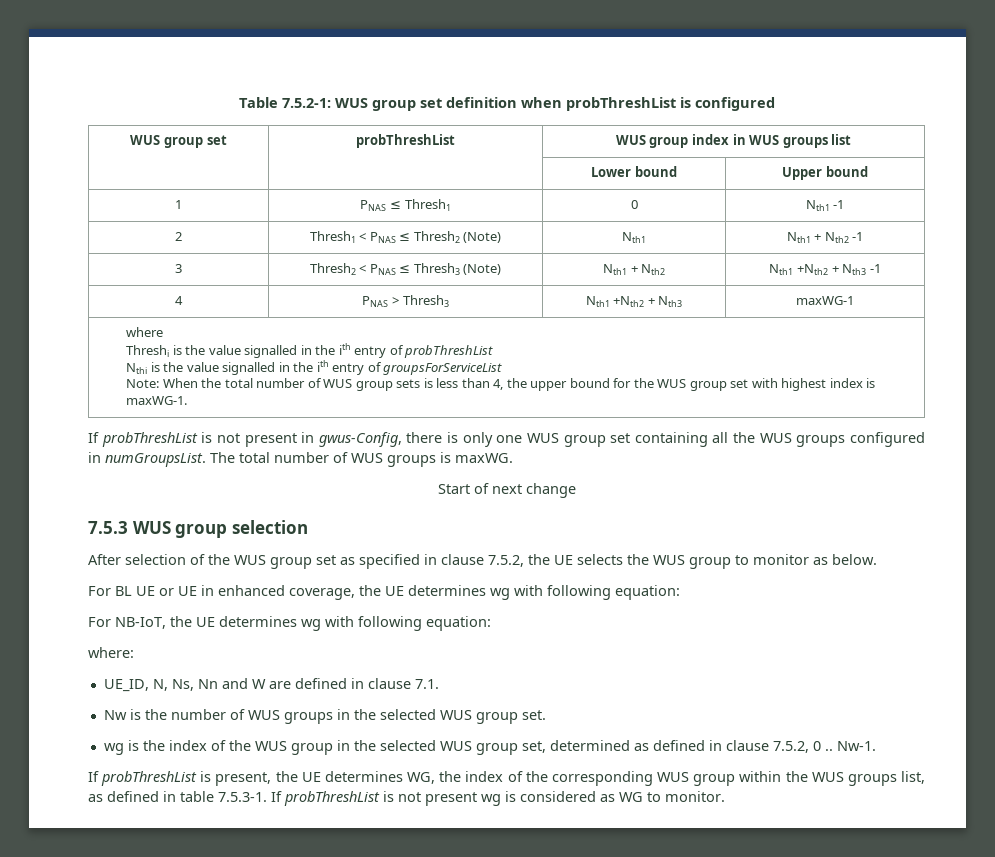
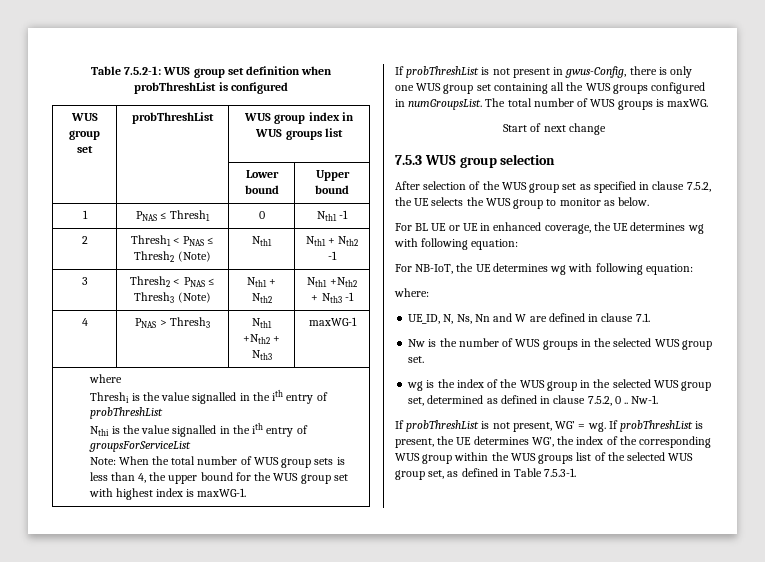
(212, 776) none -> [492,420,704,432] not present, WG’ = wg. If probThreshList is
[407,772,436,784] WG, -> [531,437,554,447] WG’,
[900,771,925,784] [88,791,725,806] list, as defined in table 7.5.3-1. If probThreshList is not present wg is considered as WG to monitor. -> [576,452,694,461] [395,468,577,480] list of the selected WUS group set, as defined in Table 7.5.3-1.

